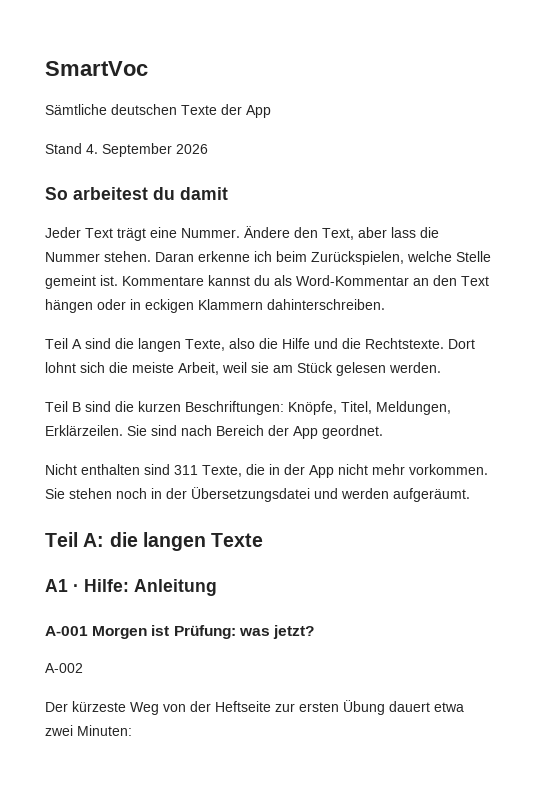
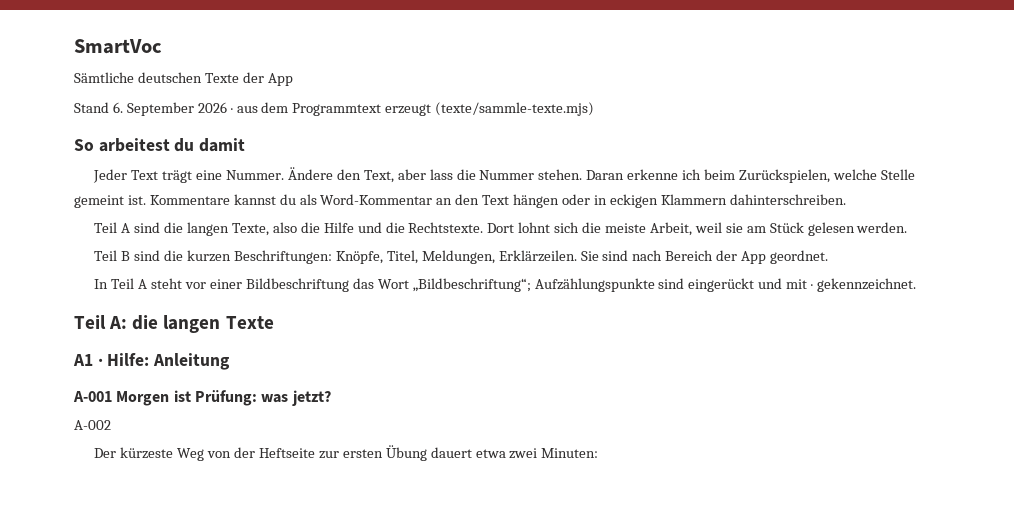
[86,144,98,154] 4. -> [112,102,123,113] 6.
(208, 149) none -> [230,102,595,116] · aus dem Programmtext erzeugt (texte/sammle-texte.mjs)
[45,464,488,478] [45,487,470,502] Nicht enthalten sind 311 Texte, die in der App nicht mehr vorkommen. Sie stehen noch in der Übersetzungsdatei und werden aufgeräumt. -> [94,278,917,292] In Teil A steht vor einer Bildbeschriftung das Wort „Bildbeschriftung“; Aufzählungspunkte sind eingerückt und mit · gekennzeichnet.

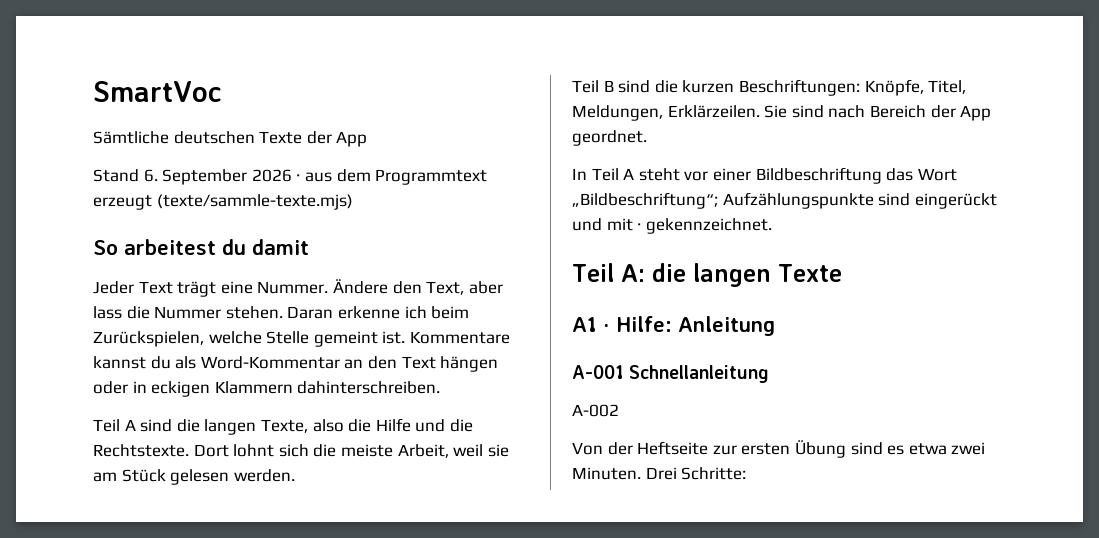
[116,390,331,406] [74,420,111,430] [94,447,232,461] Morgen ist Prüfung: was jetzt? // A-002 // Der kürzeste Weg von -> [629,365,770,383] [572,404,619,417] [572,442,603,455] Schnellanleitung // A-002 // Von
[430,447,599,459] dauert etwa zwei Minuten: -> [850,442,986,455] [572,467,747,480] sind es etwa zwei Minuten. Drei Schritte:

